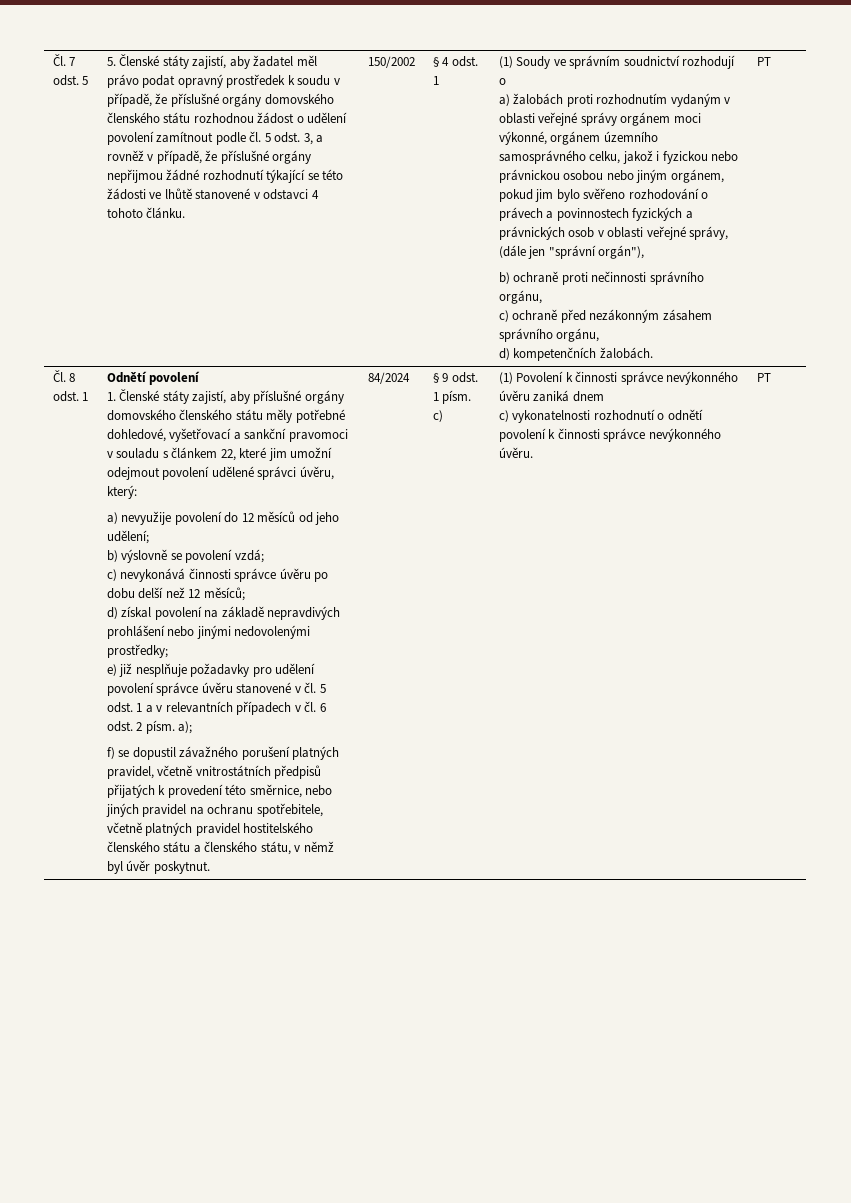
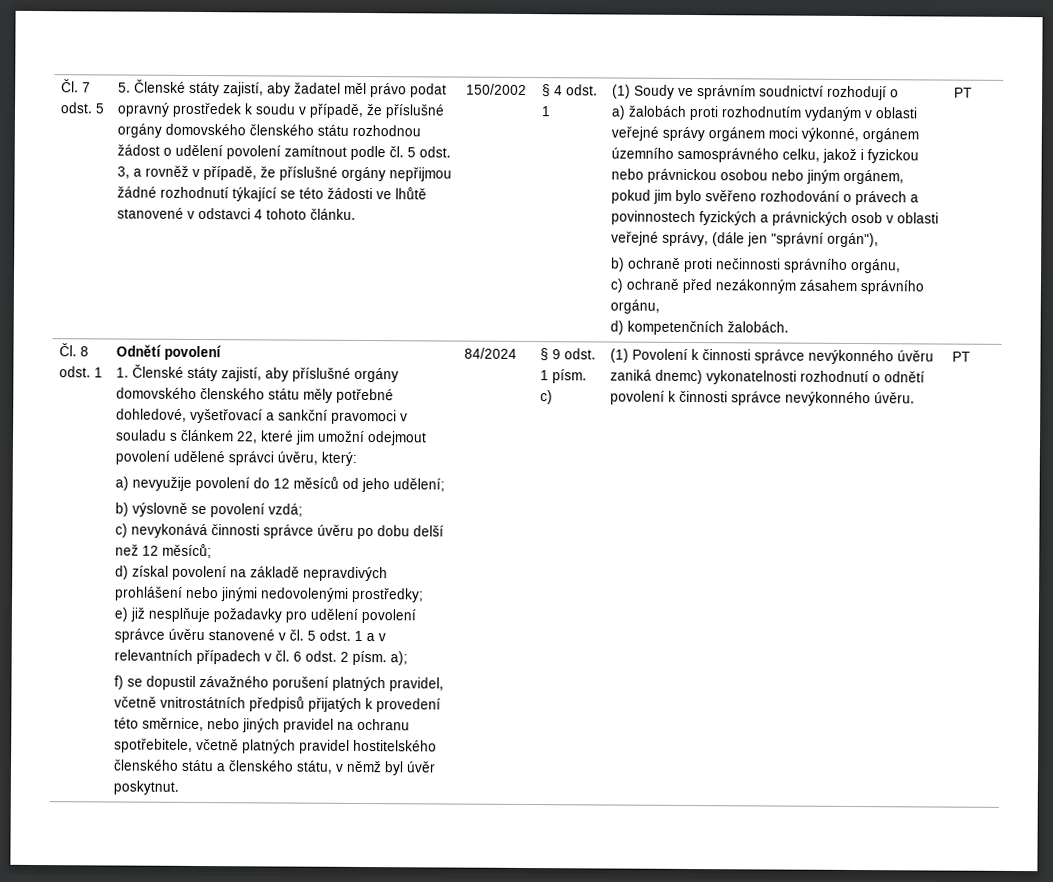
[572,391,604,402] [498,410,509,422] dnem // c) -> [655,369,704,385] dnemc)

